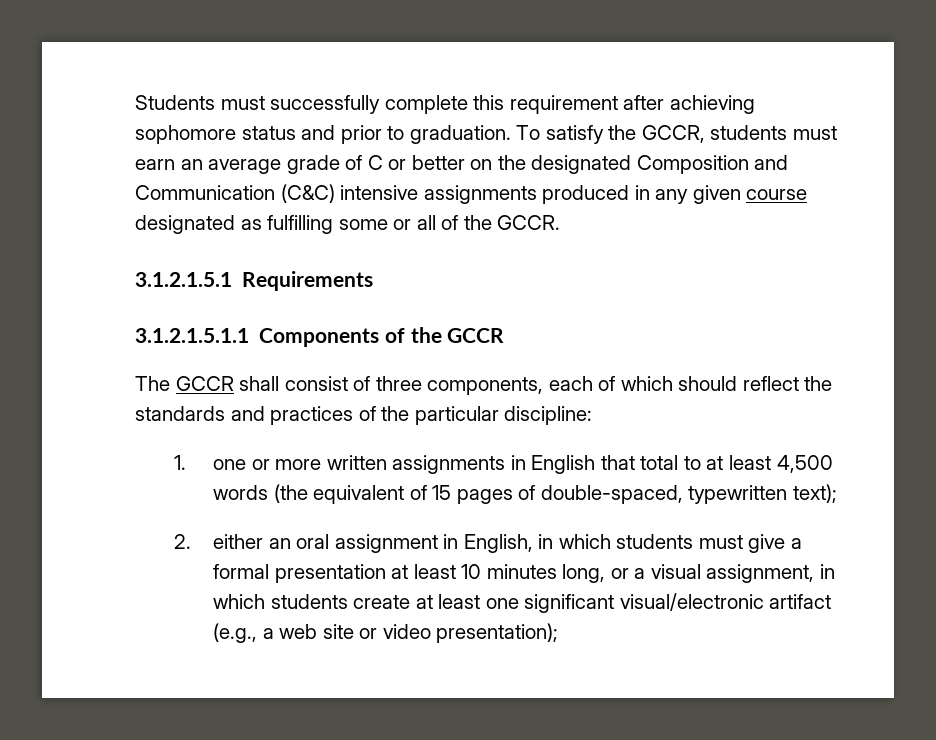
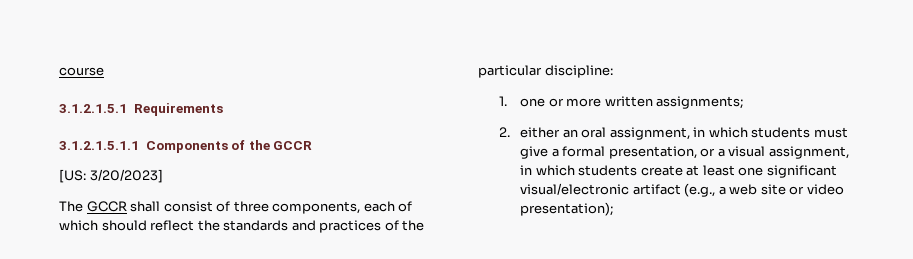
[135,95,755,114] [135,125,837,144] [135,155,789,174] [135,184,808,204] [135,215,561,234] Students must successfully complete this requirement after achieving sophomore status and prior to graduation. To satisfy the GCCR, students must earn an average grade of C or better on the designated Composition and Communication (C&C) intensive assignments produced in any given course designated as fulfilling some or all of the GCCR. -> [59,67,104,76] course
(505, 335) none -> [59,169,163,183] // [US: 3/20/2023]
[392,455,833,474] [213,484,837,504] assignments in English that total to at least 4,500 words (the equivalent of 15 pages of double-spaced, typewritten text); -> [656,96,744,109] assignments;
[334,534,533,553] assignment in English, -> [609,127,690,140] assignment,
[274,564,606,583] presentation at least 10 minutes long, -> [608,146,697,159] presentation,

